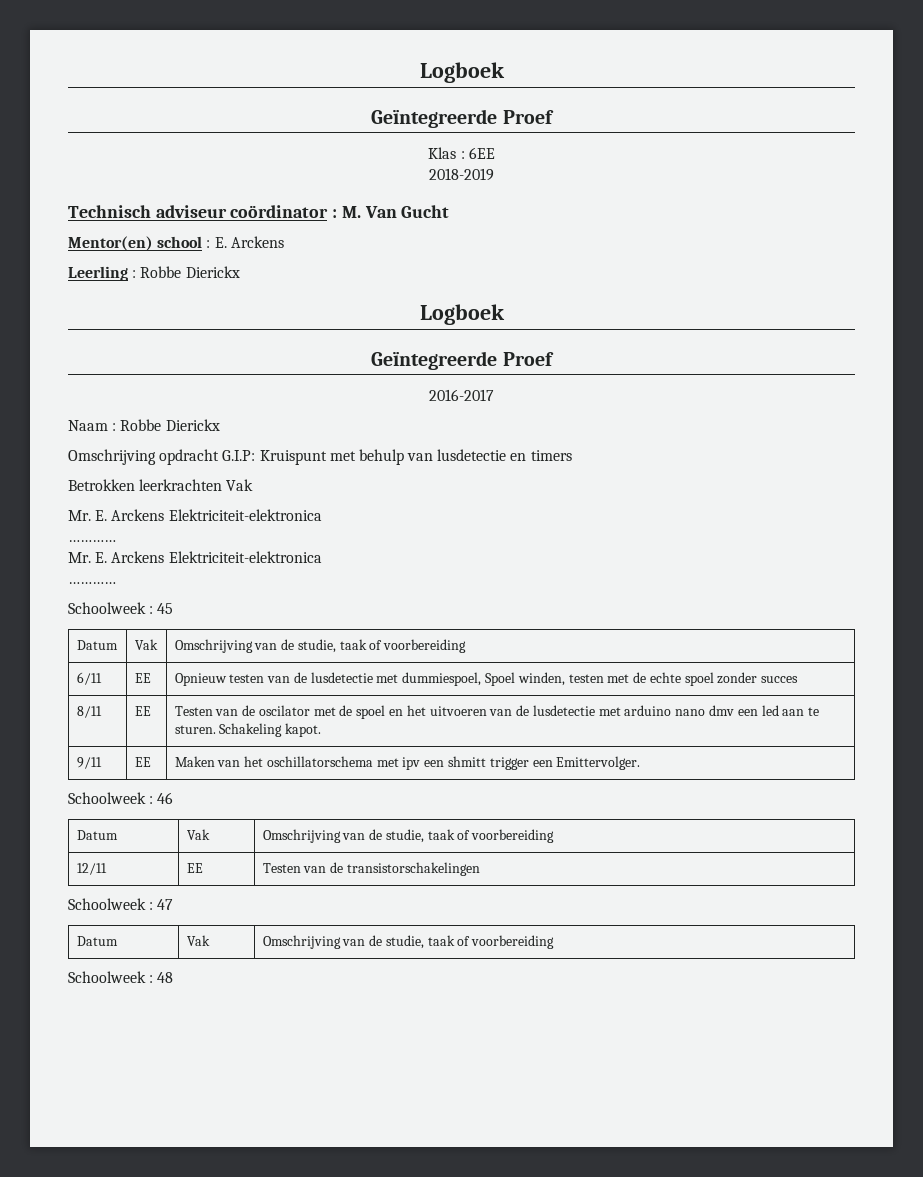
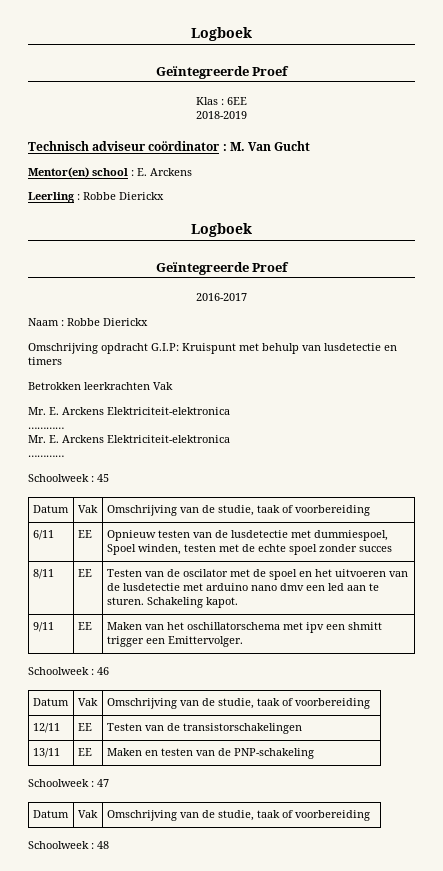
(480, 869) none -> [32,748,60,758] [77,748,92,756] [106,748,314,759] // 13/11 | EE | Maken en testen van de PNP-schakeling

